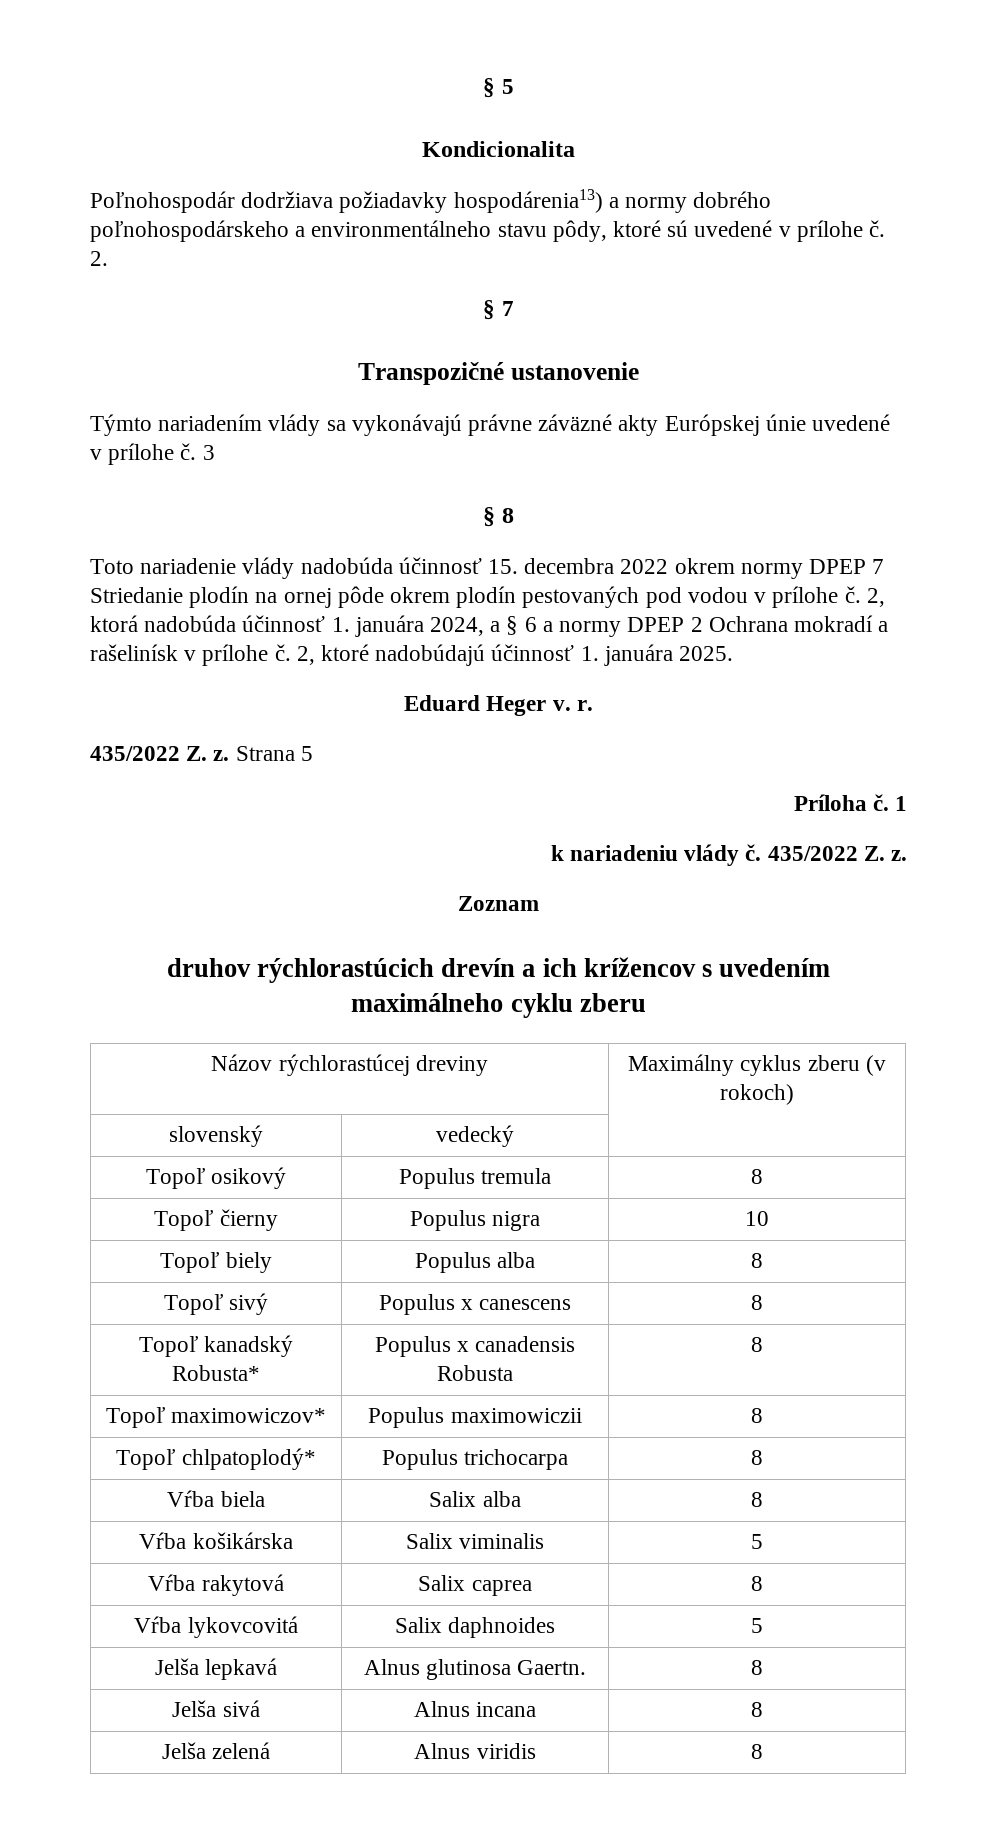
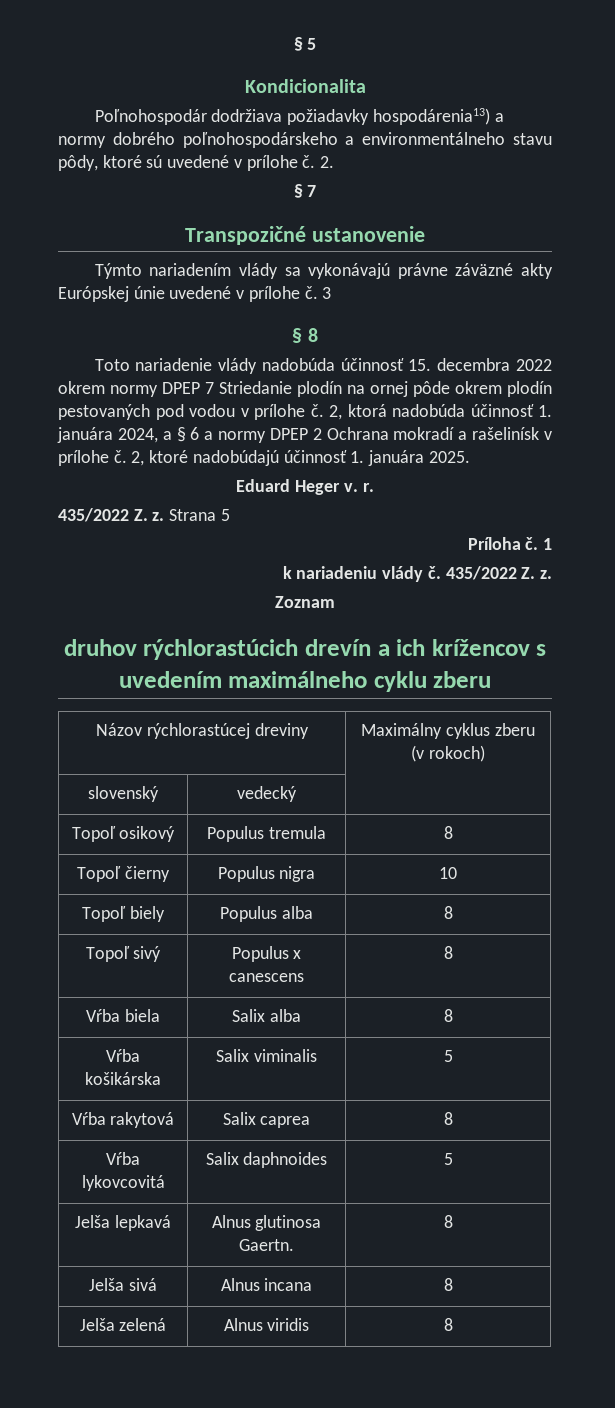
[138,1335,294,1357] [172,1365,260,1381] [374,1336,576,1357] [437,1365,513,1381] [751,1337,764,1352] [105,1407,327,1428] [368,1407,582,1428] [751,1408,764,1423] [116,1448,316,1470] [381,1449,569,1470] [751,1450,764,1465] // Topoľ kanadský Robusta* | Populus x canadensis Robusta | 8 // Topoľ maximowiczov* | Populus maximowiczii | 8 // Topoľ chlpatoplodý* | Populus trichocarpa | 8 -> (453, 952) none

